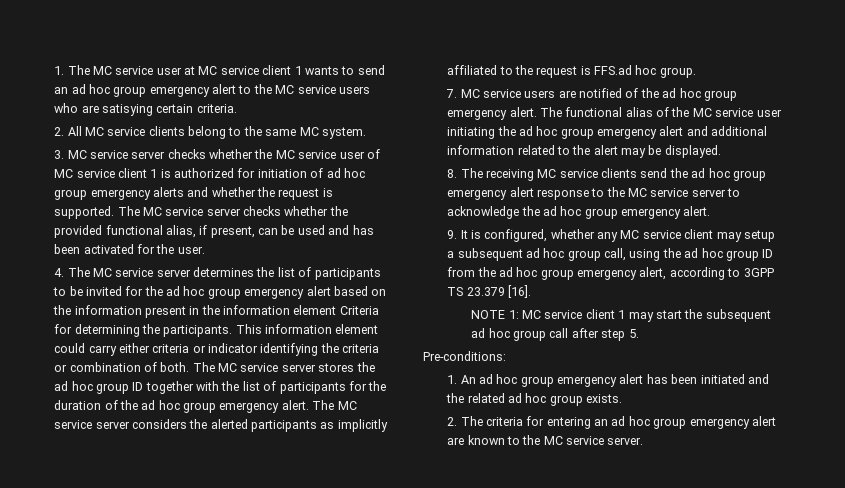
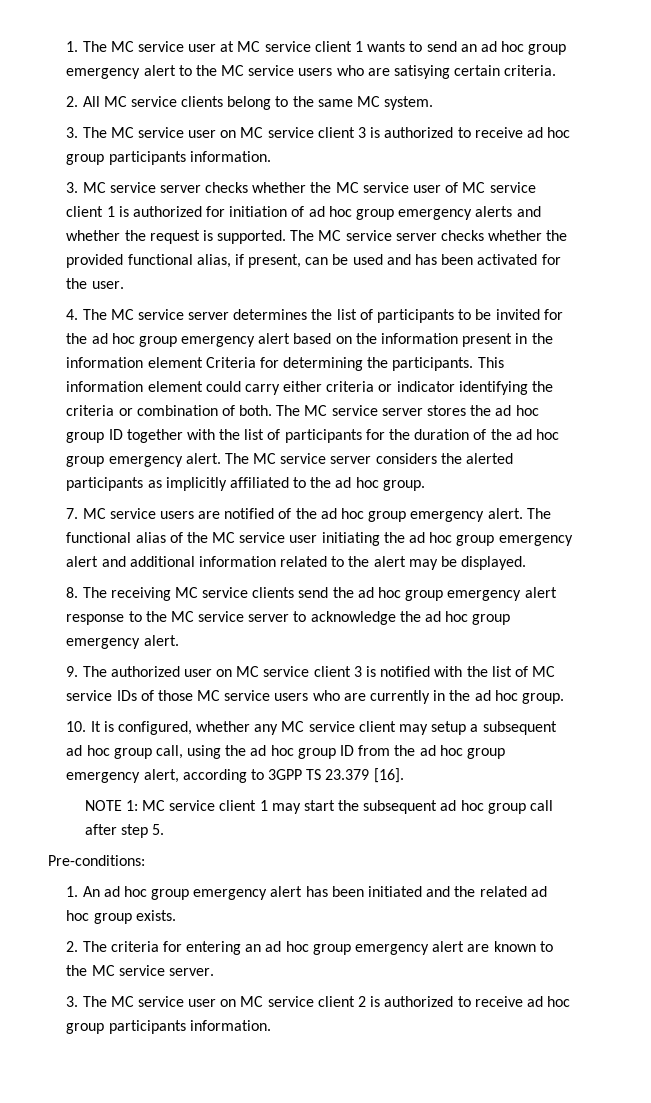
(366, 133) none -> [66,127,571,138] [66,151,271,165] // 3. The MC service user on MC service client 3 is authorized to receive ad hoc group participants information.
[536,65,633,78] request is FFS.ad -> [335,477,352,488] ad
(458, 234) none -> [82,666,556,677] [66,690,564,704] [66,721,87,732] The authorized user on MC service client 3 is notified with the list of MC service IDs of those MC service users who are currently in the ad hoc group. // 10.
(644, 441) none -> [66,996,571,1007] [66,1020,271,1034] // 3. The MC service user on MC service client 2 is authorized to receive ad hoc group participants information.

